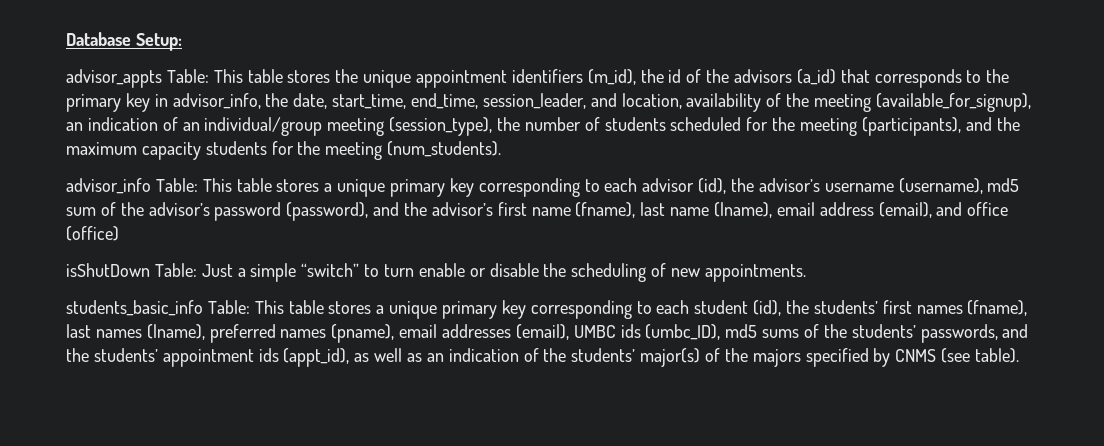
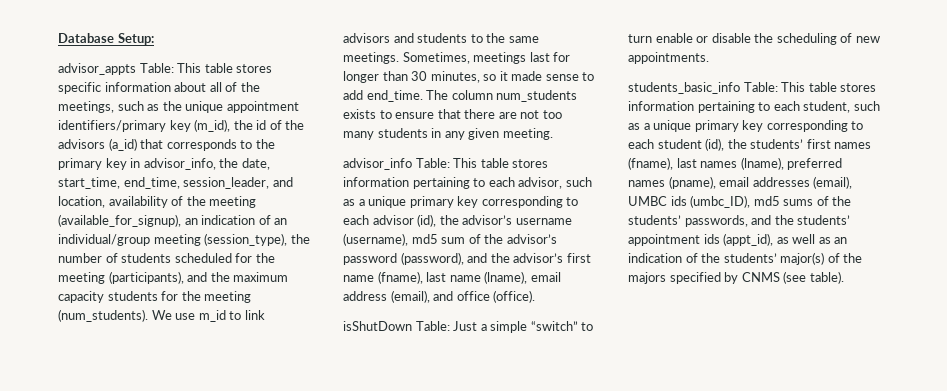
(331, 76) none -> [58,82,260,94] [58,101,160,113] specific information about all of the meetings, such as
[511,69,583,83] identifiers -> [58,120,191,132] identifiers/primary key
(502, 149) none -> [151,310,265,322] [343,33,539,43] [343,52,571,64] [343,71,595,83] [343,90,578,102] [343,109,562,119] [343,128,553,140] We use m_id to link advisors and students to the same meetings. Sometimes, meetings last for longer than 30 minutes, so it made sense to add end_time. The column num_students exists to ensure that there are not too many students in any given meeting.
(320, 185) none -> [343,177,592,189] [343,199,355,206] information pertaining to each advisor, such as
[66,226,119,241] (office) -> [493,290,536,303] (office).
(372, 307) none -> [628,101,880,113] [628,123,640,130] information pertaining to each student, such as

